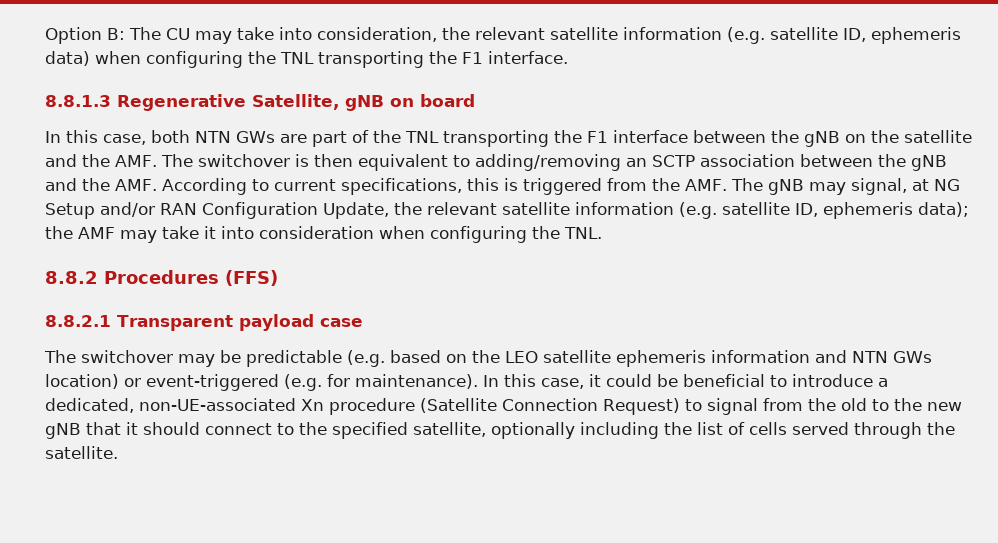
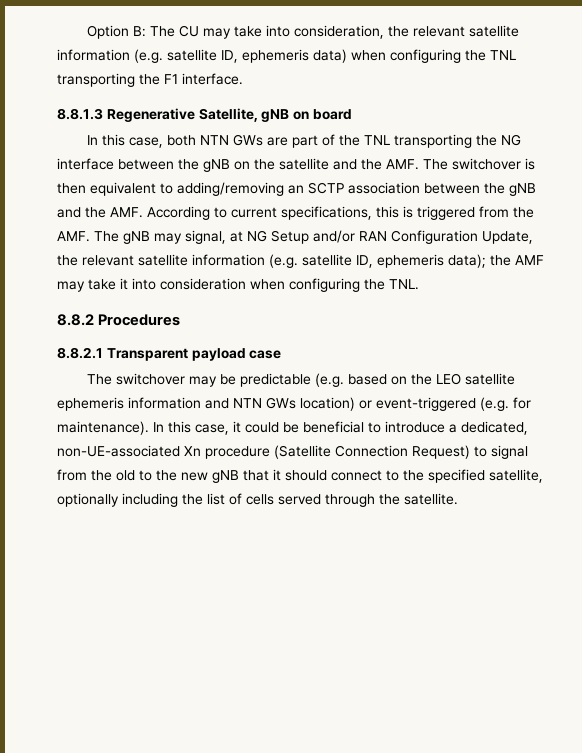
[587,131,608,143] F1 -> [500,134,521,146] NG
[225,270,278,286] (FFS) -> (181, 320) none

